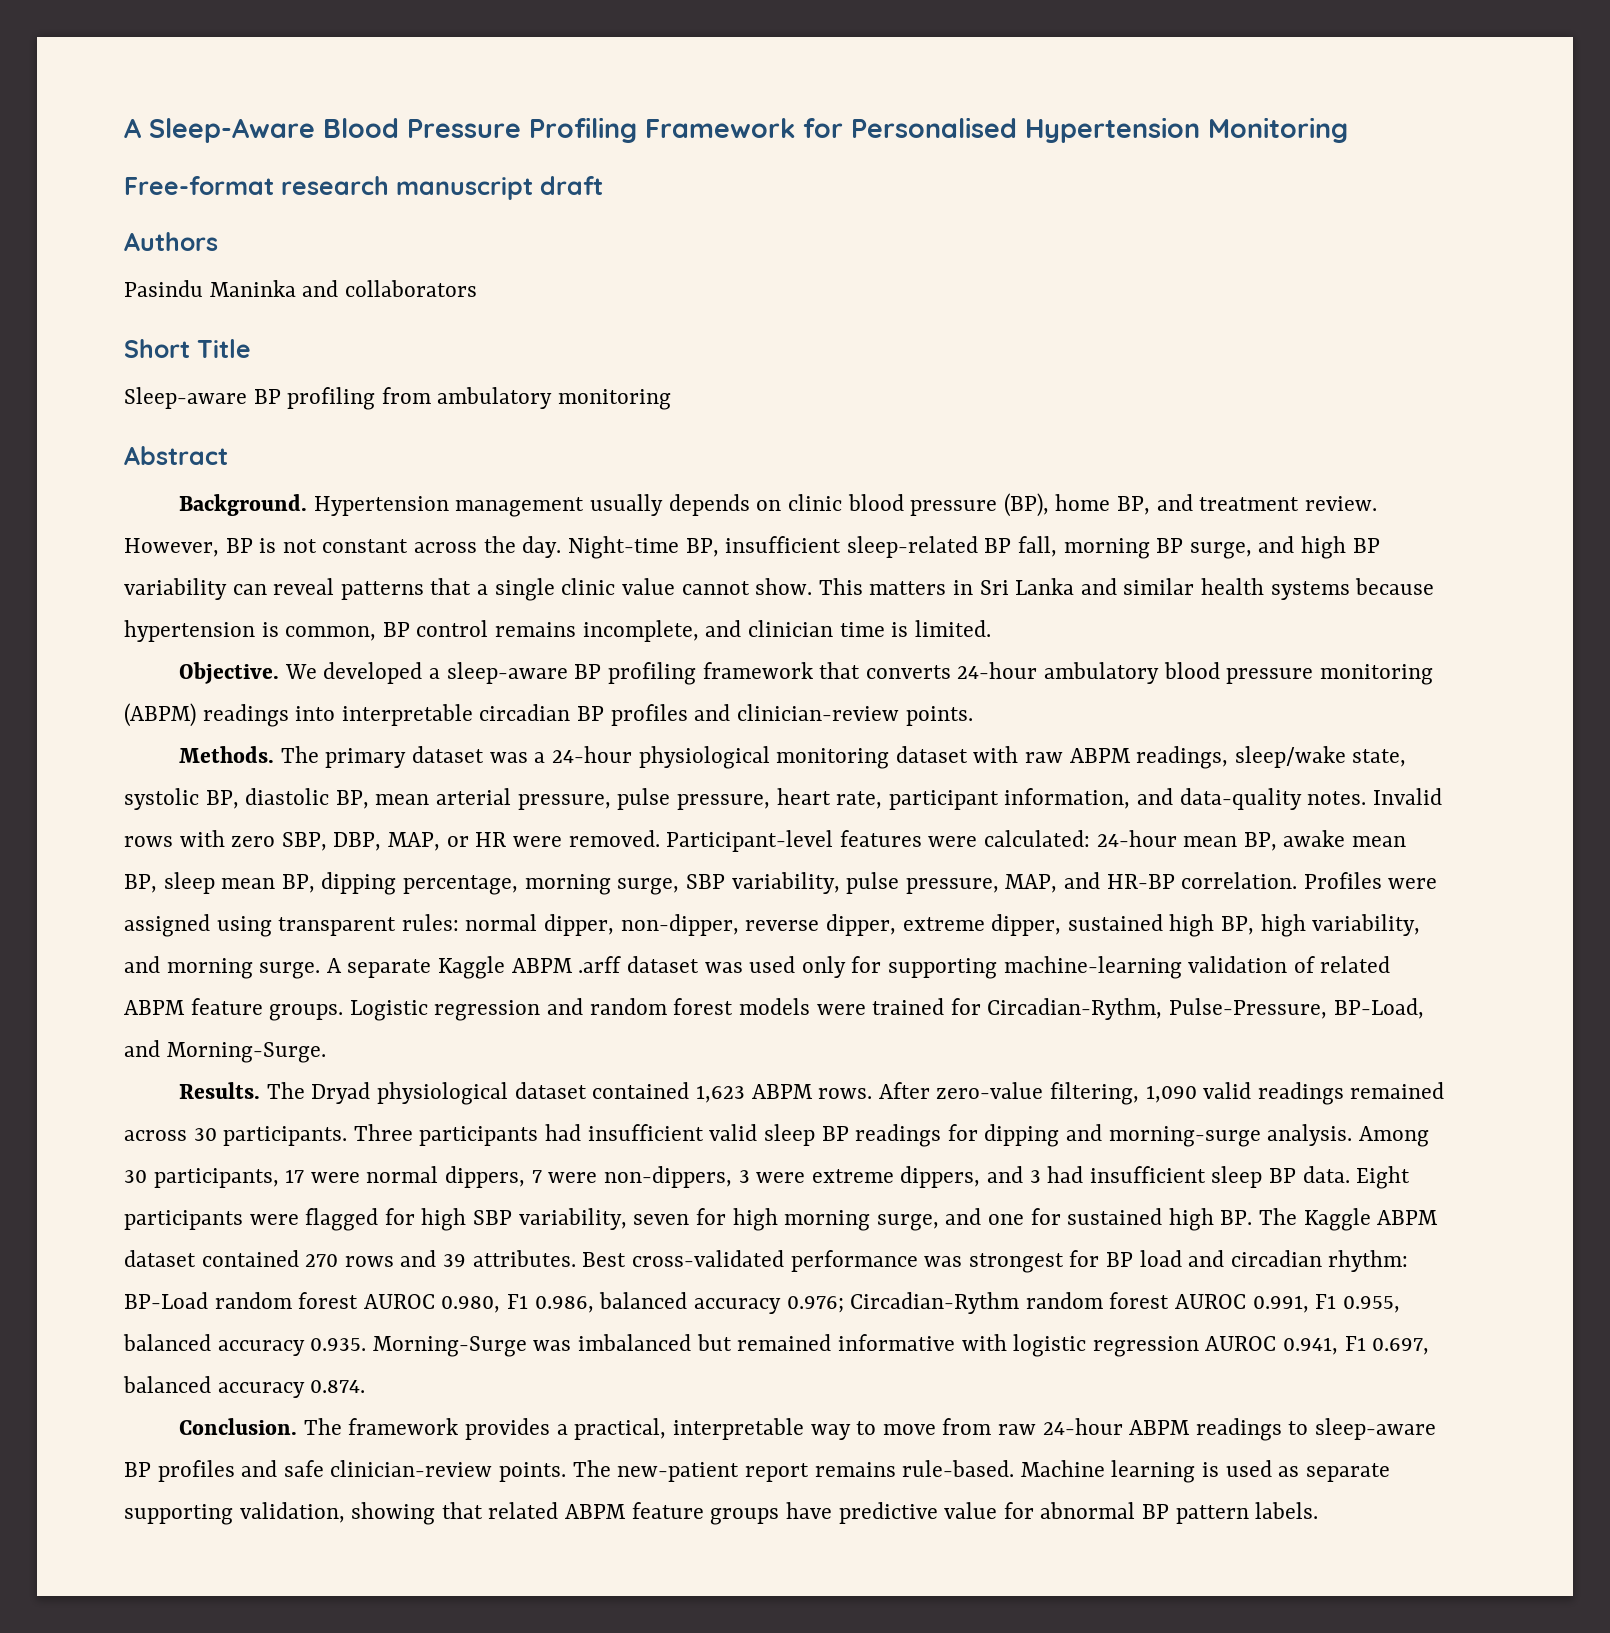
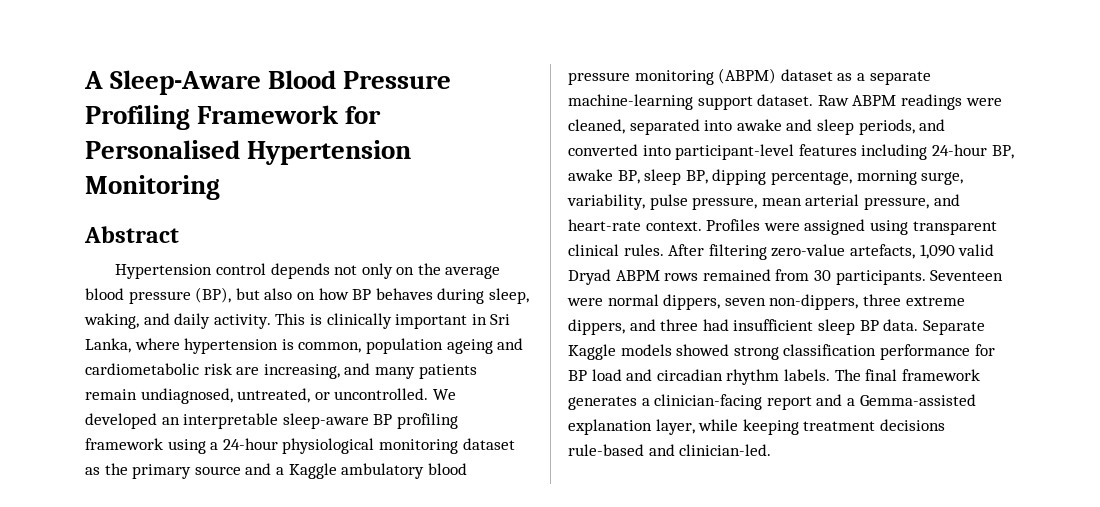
[124,176,603,200] [124,232,218,251] [124,280,477,297] [124,339,251,358] [124,387,672,410] [124,446,228,465] [179,493,1377,517] [124,536,1380,559] [124,578,1435,601] [124,620,991,642] [179,662,1038,685] Free-format research manuscript draft // Authors // Pasindu Maninka and collaborators // Short Title // Sleep-aware BP profiling from ambulatory monitoring // Abstract // Background. Hypertension management usually depends on clinic blood pressure (BP), home BP, and treatment review. However, BP is not constant across the day. Night-time BP, insufficient sleep-related BP fall, morning BP surge, and high BP variability can reveal patterns that a single clinic value cannot show. This matters in Sri Lanka and similar health systems because hypertension is common, BP control remains incomplete, and clinician time is limited. // Objective. We developed a sleep-aware BP profiling framework that converts 24-hour -> [84,226,179,243] [115,263,501,279] [85,287,529,304] [84,313,511,329] [85,338,524,354] [85,363,477,379] [85,388,456,404] [85,413,458,429] [85,438,515,454] [85,463,337,479] Abstract // Hypertension control depends not only on the average blood pressure (BP), but also on how BP behaves during sleep, waking, and daily activity. This is clinically important in Sri Lanka, where hypertension is common, population ageing and cardiometabolic risk are increasing, and many patients remain undiagnosed, untreated, or uncontrolled. We developed an interpretable sleep-aware BP profiling framework using a 24-hour physiological monitoring dataset as the primary source and a Kaggle
[202,704,973,727] [179,746,1407,769] [124,788,1442,810] [124,830,1238,852] readings into interpretable circadian BP profiles and clinician-review points. // Methods. The primary dataset was a 24-hour physiological monitoring dataset with raw ABPM readings, sleep/wake state, systolic BP, diastolic BP, mean arterial pressure, pulse pressure, heart rate, participant information, and data-quality notes. Invalid rows with zero SBP, DBP, MAP, or HR were removed. Participant-level features were calculated: 24-hour mean -> [780,69,931,85] [568,94,1002,110] [568,119,946,135] [568,144,987,160] dataset as a separate machine-learning support dataset. Raw ABPM readings were cleaned, separated into awake and sleep periods, and converted into participant-level features including 24-hour
[1352,836,1407,847] mean -> (613, 175) none
[221,878,276,889] mean -> (682, 177) none
[685,874,725,889] SBP -> (964, 178) none
[1005,872,1298,893] MAP, and HR-BP correlation. -> [761,194,960,210] [568,219,702,231] mean arterial pressure, and heart-rate context.
[401,914,1421,937] [124,956,1391,979] [124,998,1424,1021] [124,1040,326,1063] [179,1082,1445,1105] [124,1124,1429,1147] [124,1166,806,1188] rules: normal dipper, non-dipper, reverse dipper, extreme dipper, sustained high BP, high variability, and morning surge. A separate Kaggle ABPM .arff dataset was used only for supporting machine-learning validation of related ABPM feature groups. Logistic regression and random forest models were trained for Circadian-Rythm, Pulse-Pressure, BP-Load, and Morning-Surge. // Results. The Dryad physiological dataset contained 1,623 ABPM rows. After zero-value filtering, 1,090 valid readings remained across 30 participants. Three participants had insufficient valid sleep BP readings for dipping and morning-surge analysis. Among 30 participants, 17 were normal dippers, 7 were non-dippers, 3 were -> [568,244,995,260] [568,269,1004,285] [567,294,901,310] clinical rules. After filtering zero-value artefacts, 1,090 valid Dryad ABPM rows remained from 30 participants. Seventeen were normal dippers, seven non-dippers, three
[1029,1170,1041,1183] 3 -> [660,319,699,331] three
[1356,1166,1411,1189] [124,1208,1439,1231] [124,1250,1064,1273] Eight participants were flagged for high SBP variability, seven for high morning surge, and one for sustained high BP. The Kaggle ABPM dataset contained 270 rows and 39 attributes. Best cross-validated performance was strongest -> [922,320,985,335] [568,344,970,360] Separate Kaggle models showed strong classification performance
[1328,1250,1409,1272] [124,1292,1400,1314] [123,1334,1430,1357] [123,1376,366,1398] [179,1418,1437,1441] [124,1460,1390,1483] [124,1502,1319,1525] rhythm: BP-Load random forest AUROC 0.980, F1 0.986, balanced accuracy 0.976; Circadian-Rythm random forest AUROC 0.991, F1 0.955, balanced accuracy 0.935. Morning-Surge was imbalanced but remained informative with logistic regression AUROC 0.941, F1 0.697, balanced accuracy 0.874. // Conclusion. The framework provides a practical, interpretable way to move from raw 24-hour ABPM readings to sleep-aware BP profiles and safe clinician-review points. The new-patient report remains rule-based. Machine learning is used as separate supporting validation, showing that related ABPM feature groups have predictive value for abnormal BP pattern labels. -> [726,369,980,385] [568,394,976,410] [568,419,945,435] [568,444,772,456] rhythm labels. The final framework generates a clinician-facing report and a Gemma-assisted explanation layer, while keeping treatment decisions rule-based and clinician-led.

